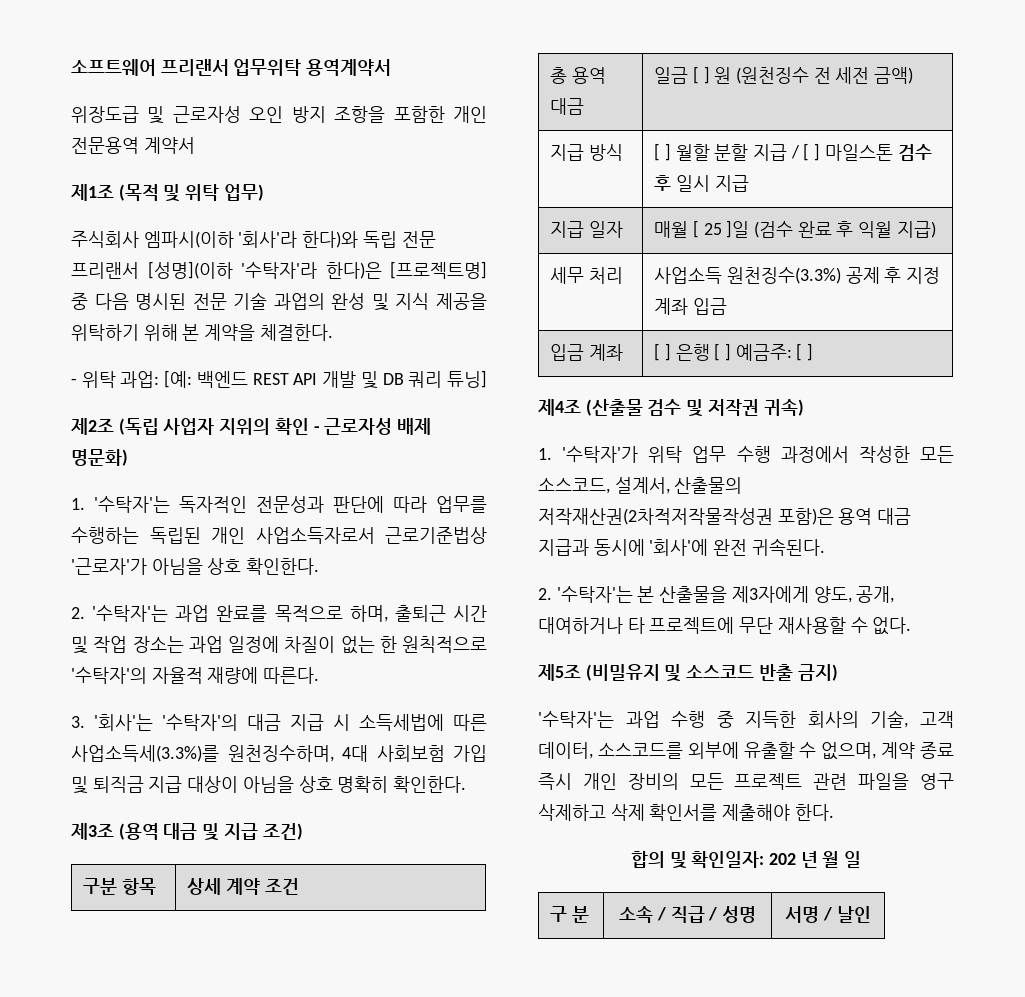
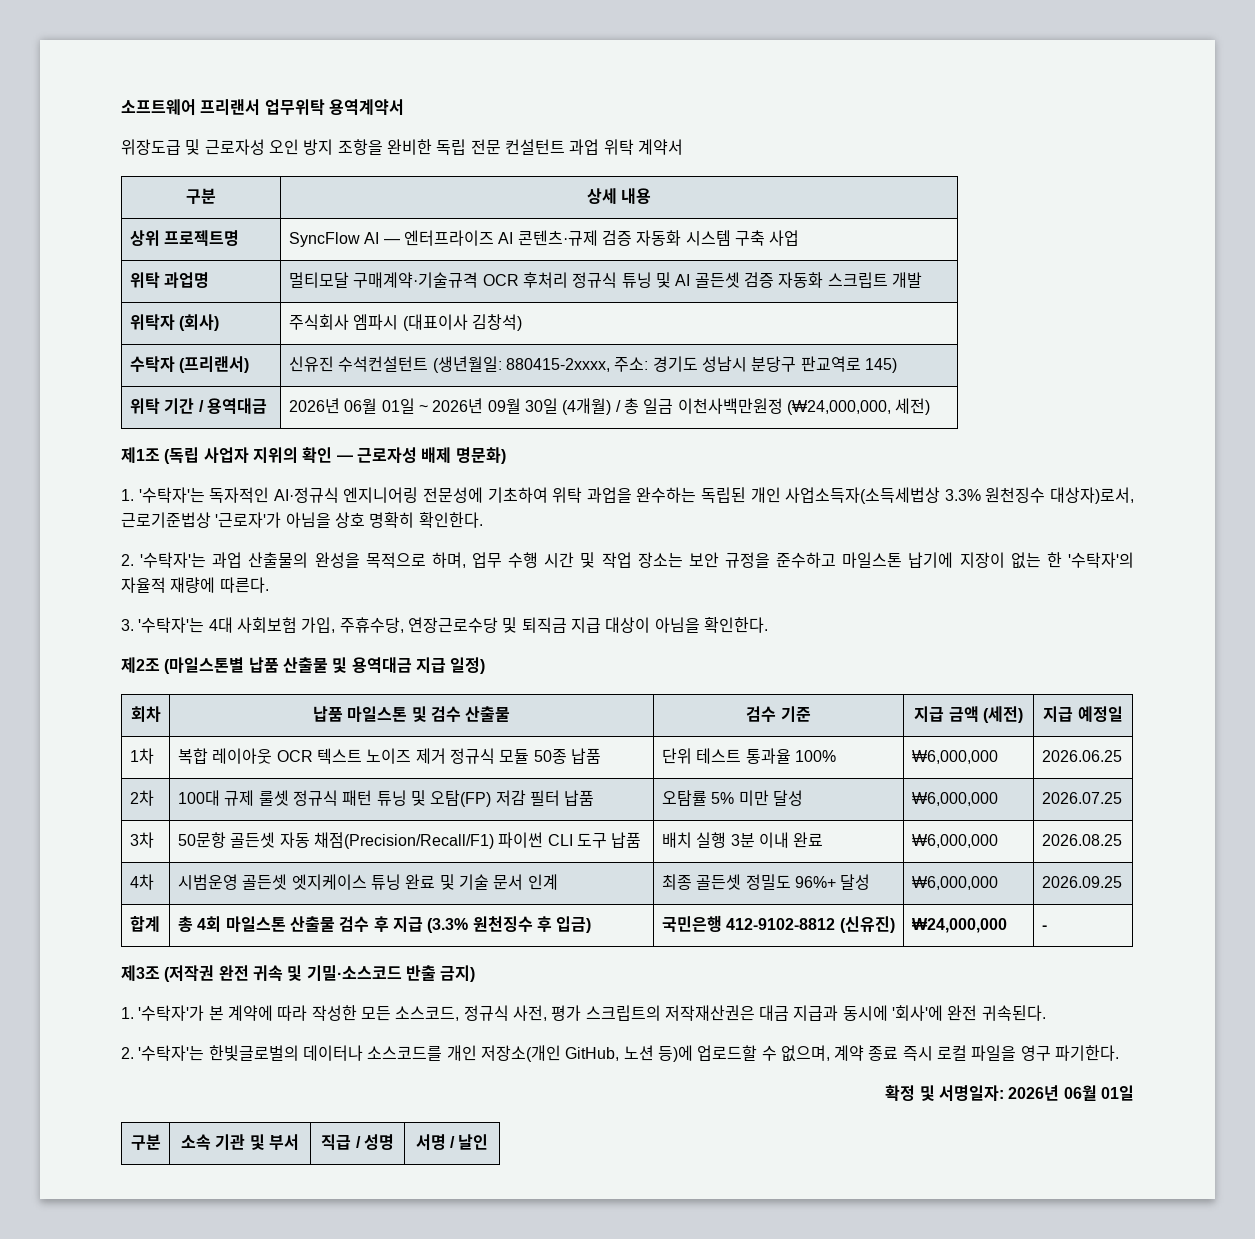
[393,106,488,123] [71,137,195,154] [71,184,264,202] [71,231,436,248] [71,261,487,279] [71,292,487,311] [71,324,333,341] [71,370,487,389] [71,418,114,435] 포함한 개인 전문용역 계약서 // 제1조 (목적 및 위탁 업무) // 주식회사 엠파시(이하 '회사'라 한다)와 독립 전문 프리랜서 [성명](이하 '수탁자'라 한다)은 [프로젝트명] 중 다음 명시된 전문 기술 과업의 완성 및 지식 제공을 위탁하기 위해 본 계약을 체결한다. // - 위탁 과업: [예: 백엔드 REST API 개발 및 DB 쿼리 튜닝] // 제2조 -> [386,139,683,155] [186,188,216,204] [586,188,652,204] [129,230,240,246] [288,230,800,247] [129,272,210,288] [288,272,922,288] [129,314,220,331] [288,314,522,331] [129,356,250,373] [288,356,897,373] [129,398,267,414] [288,398,931,415] [121,447,160,463] 완비한 독립 전문 컨설턴트 과업 위탁 계약서 // 구분 | 상세 내용 // 상위 프로젝트명 | SyncFlow AI — 엔터프라이즈 AI 콘텐츠·규제 검증 자동화 시스템 구축 사업 // 위탁 과업명 | 멀티모달 구매계약·기술규격 OCR 후처리 정규식 튜닝 및 AI 골든셋 검증 자동화 스크립트 개발 // 위탁자 (회사) | 주식회사 엠파시 (대표이사 김창석) // 수탁자 (프리랜서) | 신유진 수석컨설턴트 (생년월일: 880415-2xxxx, 주소: 경기도 성남시 분당구 판교역로 145) // 위탁 기간 / 용역대금 | 2026년 06월 01일 ~ 2026년 09월 30일 (4개월) / 총 일금 이천사백만원정 (₩24,000,000, 세전) // 제1조
[313,426,320,432] - -> [336,455,353,461] —
[256,496,487,513] [71,527,375,544] 전문성과 판단에 따라 업무를 수행하는 독립된 개인 사업소득자로서 -> [273,487,1135,504] AI·정규식 엔지니어링 전문성에 기초하여 위탁 과업을 완수하는 독립된 개인 사업소득자(소득세법상 3.3% 원천징수 대상자)로서,
(242, 566) none -> [369,512,415,528] 명확히
[216,605,488,622] [71,636,336,654] 완료를 목적으로 하며, 출퇴근 시간 및 작업 장소는 과업 일정에 차질이 -> [248,552,1005,568] 산출물의 완성을 목적으로 하며, 업무 수행 시간 및 작업 장소는 보안 규정을 준수하고 마일스톤 납기에 지장이
[402,636,487,653] 원칙적으로 -> (1062, 560) none
[94,714,487,731] [71,745,487,762] '회사'는 '수탁자'의 대금 지급 시 소득세법에 따른 사업소득세(3.3%)를 원천징수하며, 4대 사회보험 가입 -> [138,617,498,633] '수탁자'는 4대 사회보험 가입, 주휴수당, 연장근로수당
[298,776,467,793] [71,823,303,841] [83,878,156,895] [187,878,299,895] [550,67,606,84] [550,98,585,115] [654,66,914,84] [550,144,623,161] [654,143,893,161] 상호 명확히 확인한다. // 제3조 (용역 대금 및 지급 조건) // 구분 항목 | 상세 계약 조건 // 총 용역 대금 | 일금 [ ] 원 (원천징수 전 세전 금액) // 지급 방식 | [ ] 월할 분할 지급 / [ ] 마일스톤 -> [703,617,768,633] [121,657,486,674] [130,706,161,722] [312,706,511,722] [746,706,811,722] [914,706,1023,723] [1043,706,1123,722] [129,748,154,764] [177,748,601,764] [661,748,836,764] [911,750,998,764] [1041,750,1122,762] [129,790,154,806] [177,790,595,807] [661,790,803,806] [911,792,998,806] [1041,792,1122,804] [129,832,154,848] [177,832,642,849] [661,832,824,848] [911,834,998,848] [1041,834,1122,846] [129,874,154,890] [177,874,558,890] [661,874,871,890] [911,876,998,890] [1041,876,1122,888] [129,916,160,932] [177,916,335,932] 확인한다. // 제2조 (마일스톤별 납품 산출물 및 용역대금 지급 일정) // 회차 | 납품 마일스톤 및 검수 산출물 | 검수 기준 | 지급 금액 (세전) | 지급 예정일 // 1차 | 복합 레이아웃 OCR 텍스트 노이즈 제거 정규식 모듈 50종 납품 | 단위 테스트 통과율 100% | ₩6,000,000 | 2026.06.25 // 2차 | 100대 규제 룰셋 정규식 패턴 튜닝 및 오탐(FP) 저감 필터 납품 | 오탐률 5% 미만 달성 | ₩6,000,000 | 2026.07.25 // 3차 | 50문항 골든셋 자동 채점(Precision/Recall/F1) 파이썬 CLI 도구 납품 | 배치 실행 3분 이내 완료 | ₩6,000,000 | 2026.08.25 // 4차 | 시범운영 골든셋 엣지케이스 튜닝 완료 및 기술 문서 인계 | 최종 골든셋 정밀도 96%+ 달성 | ₩6,000,000 | 2026.09.25 // 합계 | 총 4회 마일스톤 산출물
[675,175,749,192] [550,221,623,238] [654,220,936,238] [550,267,623,284] [654,267,941,284] [654,298,727,315] [550,344,623,361] [654,343,814,361] [538,399,804,417] [538,446,954,463] [538,477,743,494] [538,508,873,525] 일시 지급 // 지급 일자 | 매월 [ 25 ]일 (검수 완료 후 익월 지급) // 세무 처리 | 사업소득 원천징수(3.3%) 공제 후 지정 계좌 입금 // 입금 계좌 | [ ] 은행 [ ] 예금주: [ ] // 제4조 (산출물 검수 및 저작권 귀속) // 1. '수탁자'가 위탁 업무 수행 과정에서 작성한 모든 소스코드, 설계서, 산출물의 저작재산권(2차적저작물작성권 포함)은 용역 -> [392,916,592,933] [661,915,895,933] [911,918,1007,933] [1041,925,1047,930] [121,965,476,982] [121,1005,755,1021] 지급 (3.3% 원천징수 후 입금) | 국민은행 412-9102-8812 (신유진) | ₩24,000,000 | - // 제3조 (저작권 완전 귀속 및 기밀·소스코드 반출 금지) // 1. '수탁자'가 본 계약에 따라 작성한 모든 소스코드, 정규식 사전, 평가 스크립트의 저작재산권은
[637,586,895,603] [538,617,912,635] [538,664,838,682] [538,710,954,728] [538,742,795,759] 본 산출물을 제3자에게 양도, 공개, 대여하거나 타 프로젝트에 무단 재사용할 수 없다. // 제5조 (비밀유지 및 소스코드 반출 금지) // '수탁자'는 과업 수행 중 지득한 회사의 기술, 고객 데이터, 소스코드를 외부에 유출할 -> [208,1045,758,1062] 한빛글로벌의 데이터나 소스코드를 개인 저장소(개인 GitHub, 노션 등)에 업로드할
[582,773,954,790] [538,804,834,821] [630,851,862,869] [550,906,589,923] [619,906,666,923] 개인 장비의 모든 프로젝트 관련 파일을 영구 삭제하고 삭제 확인서를 제출해야 한다. // 합의 및 확인일자: 202 년 월 일 // 구 분 | 소속 / -> [937,1045,1120,1061] [885,1085,1135,1101] [130,1134,161,1150] [181,1134,299,1150] 로컬 파일을 영구 파기한다. // 확정 및 서명일자: 2026년 06월 01일 // 구분 | 소속 기관 및 부서 |

